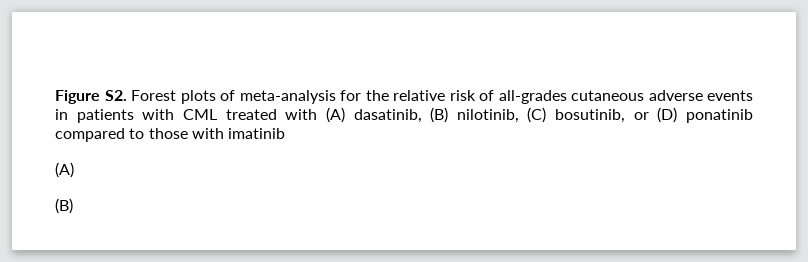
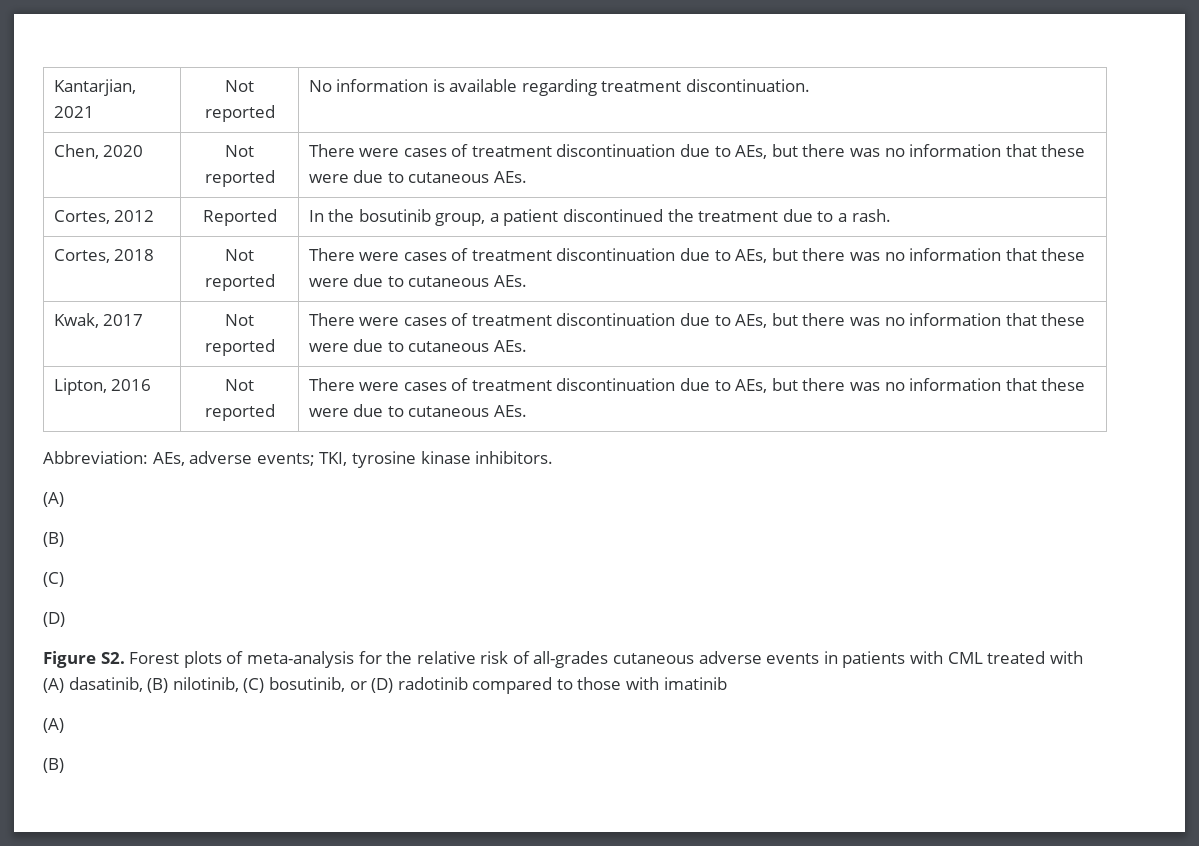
(55, 97) none -> [53,79,136,96] [53,106,94,118] [225,80,254,92] [204,105,275,122] [308,79,811,96] [53,144,144,159] [225,145,254,157] [204,170,275,187] [308,144,1086,159] [308,170,527,183] [53,210,155,224] [202,209,277,226] [308,209,891,226] [53,249,155,263] [225,249,254,261] [204,274,275,291] [308,248,1086,263] [308,274,527,287] [53,313,144,328] [225,314,254,326] [204,339,275,356] [308,313,1086,328] [308,339,527,352] [53,378,152,395] [225,379,254,391] [204,404,275,421] [308,378,1086,393] [308,404,527,417] [43,451,554,468] [43,492,64,507] [43,532,64,547] [43,572,64,587] [43,612,65,627] Kantarjian, 2021 | Not reported | No information is available regarding treatment discontinuation. // Chen, 2020 | Not reported | There were cases of treatment discontinuation due to AEs, but there was no information that these were due to cutaneous AEs. // Cortes, 2012 | Reported | In the bosutinib group, a patient discontinued the treatment due to a rash. // Cortes, 2018 | Not reported | There were cases of treatment discontinuation due to AEs, but there was no information that these were due to cutaneous AEs. // Kwak, 2017 | Not reported | There were cases of treatment discontinuation due to AEs, but there was no information that these were due to cutaneous AEs. // Lipton, 2016 | Not reported | There were cases of treatment discontinuation due to AEs, but there was no information that these were due to cutaneous AEs. // Abbreviation: AEs, adverse events; TKI, tyrosine kinase inhibitors. // (A) // (B) // (C) // (D) //
[686,109,753,123] ponatinib -> [397,677,468,690] radotinib

